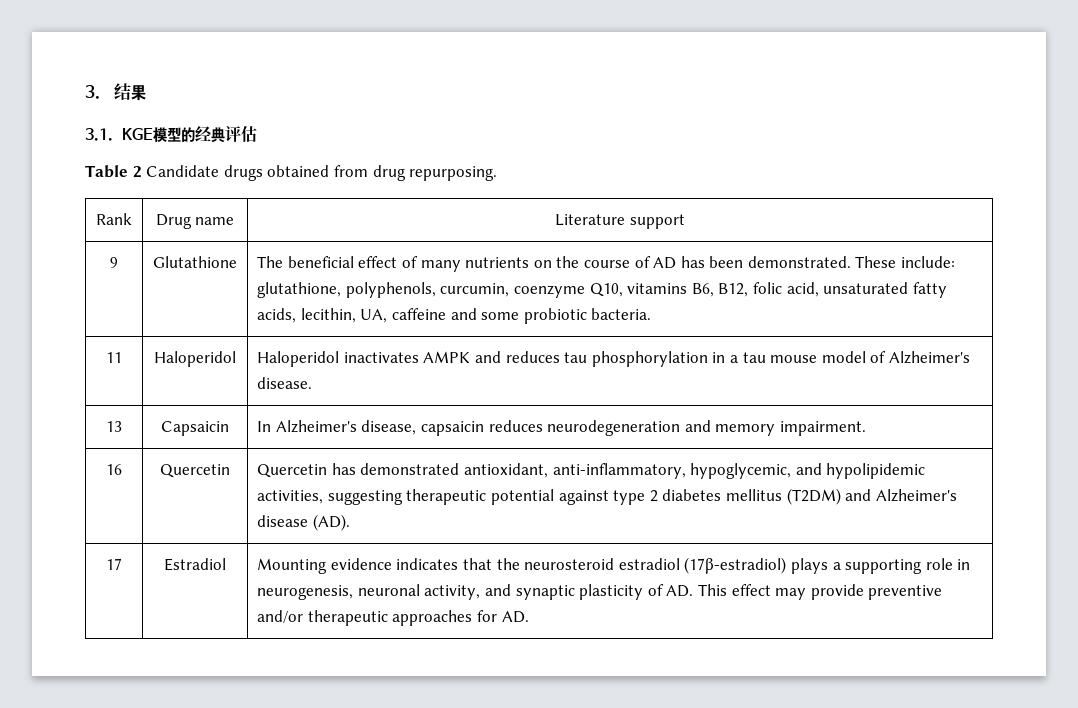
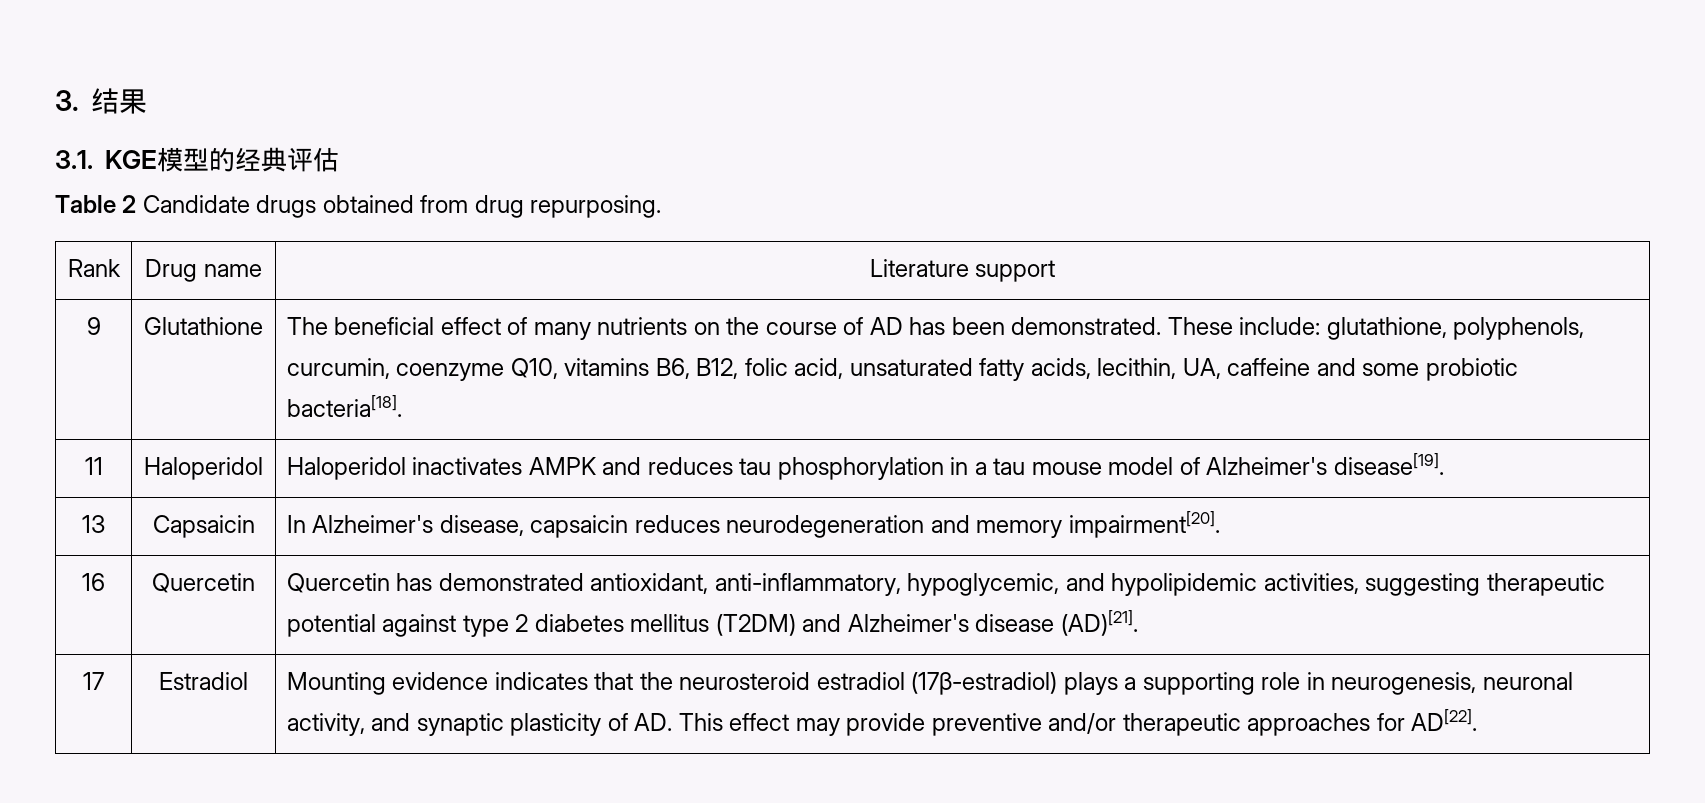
[591,308,652,320] bacteria. -> [286,395,402,417] bacteria[18].
[257,377,313,389] disease. -> [1333,453,1444,475] disease[19].
[779,421,866,436] impairment. -> [1068,511,1220,538] impairment[20].
[312,514,350,531] (AD). -> [1060,610,1138,636] (AD)[21].
[501,611,529,623] AD. -> [1411,709,1478,731] AD[22].

